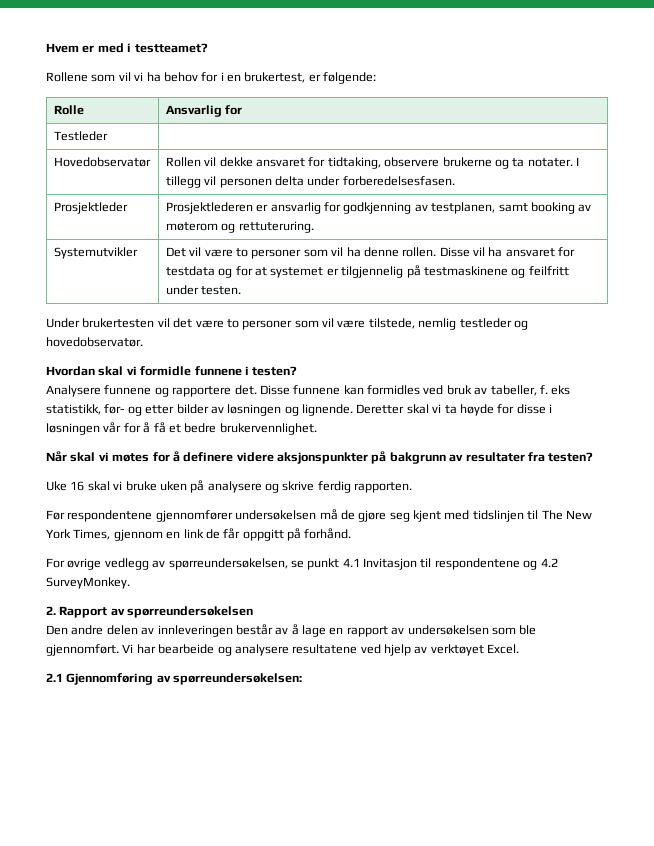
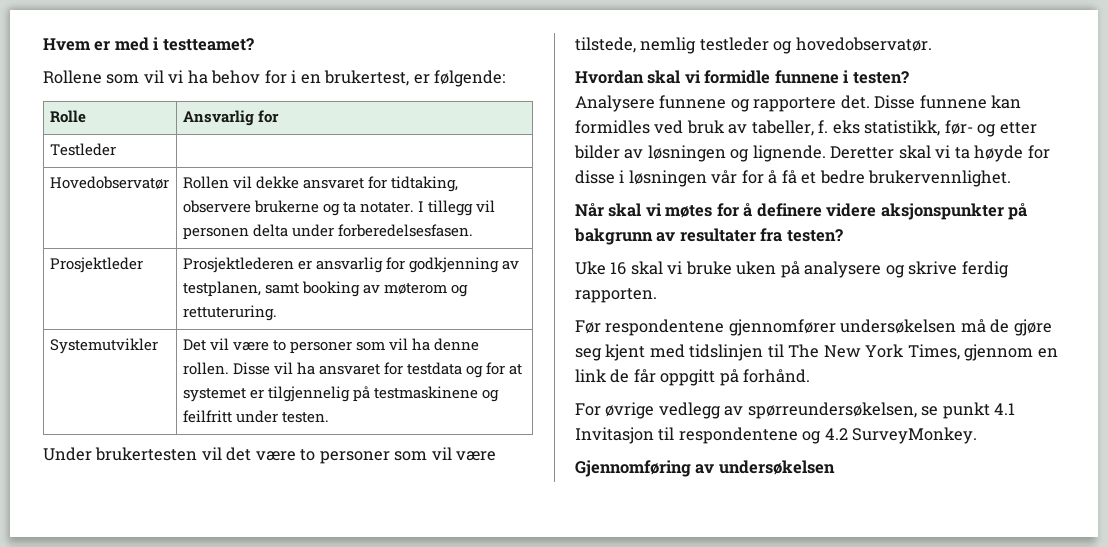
[46,606,254,618] [46,624,537,637] [46,644,520,656] [46,673,303,685] 2. Rapport av spørreundersøkelsen // Den andre delen av innleveringen består av å lage en rapport av undersøkelsen som ble gjennomført. Vi har bearbeide og analysere resultatene ved hjelp av verktøyet Excel. // 2.1 Gjennomføring av spørreundersøkelsen: -> [575,460,835,477] Gjennomføring av undersøkelsen

